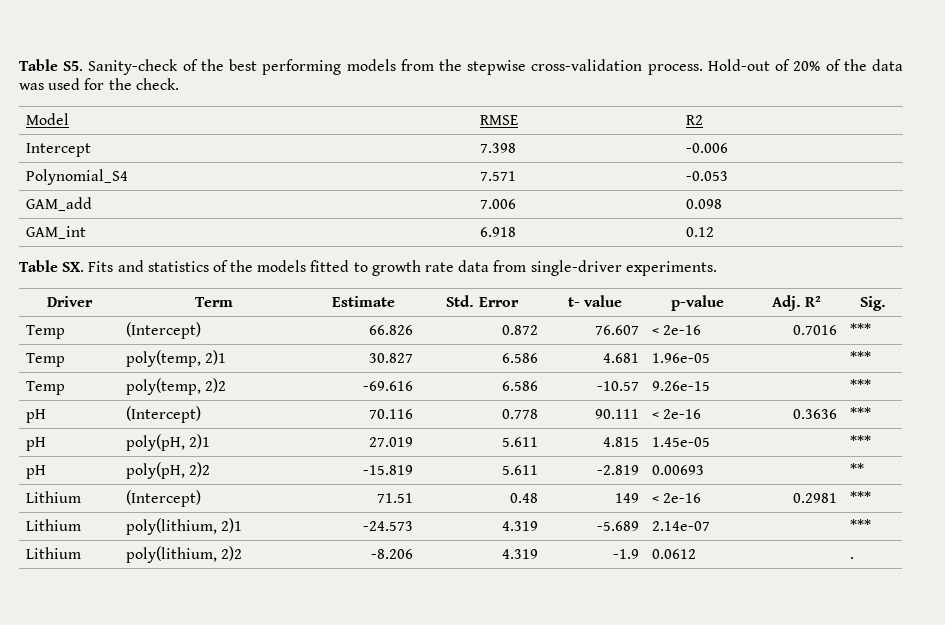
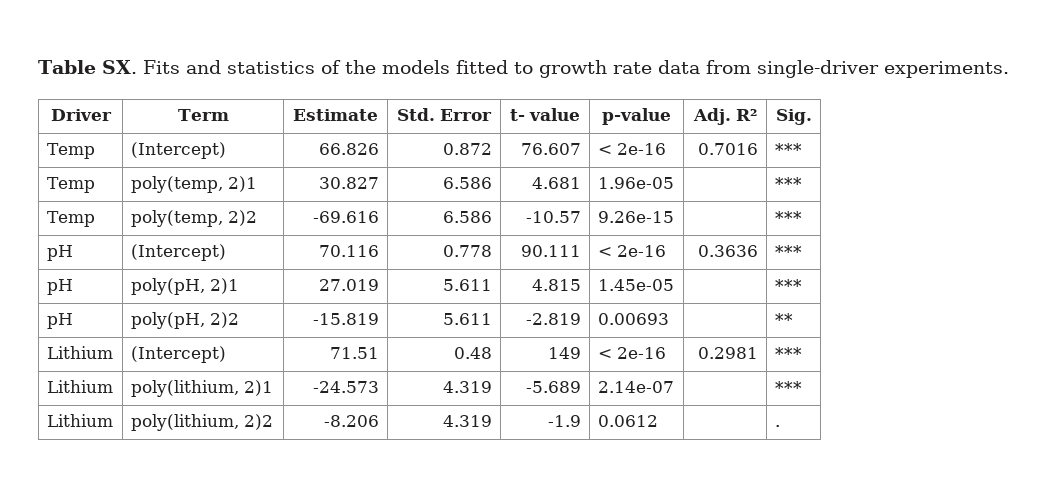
[19,59,903,75] [19,78,179,90] [26,113,70,125] [480,115,519,125] [686,115,704,125] [26,143,92,157] [480,143,517,153] [686,143,729,153] [26,169,129,185] [480,171,517,181] [686,171,729,181] [26,197,93,211] [480,199,517,209] [686,199,723,209] [26,226,87,239] [480,227,517,237] [686,227,715,237] [19,260,58,272] Table S5. Sanity-check of the best performing models from the stepwise cross-validation process. Hold-out of 20% of the data was used for the check. // Model | RMSE | R2 // Intercept | 7.398 | -0.006 // Polynomial_S4 | 7.571 | -0.053 // GAM_add | 7.006 | 0.098 // GAM_int | 6.918 | 0.12 // Table -> [38,60,96,74] Table

